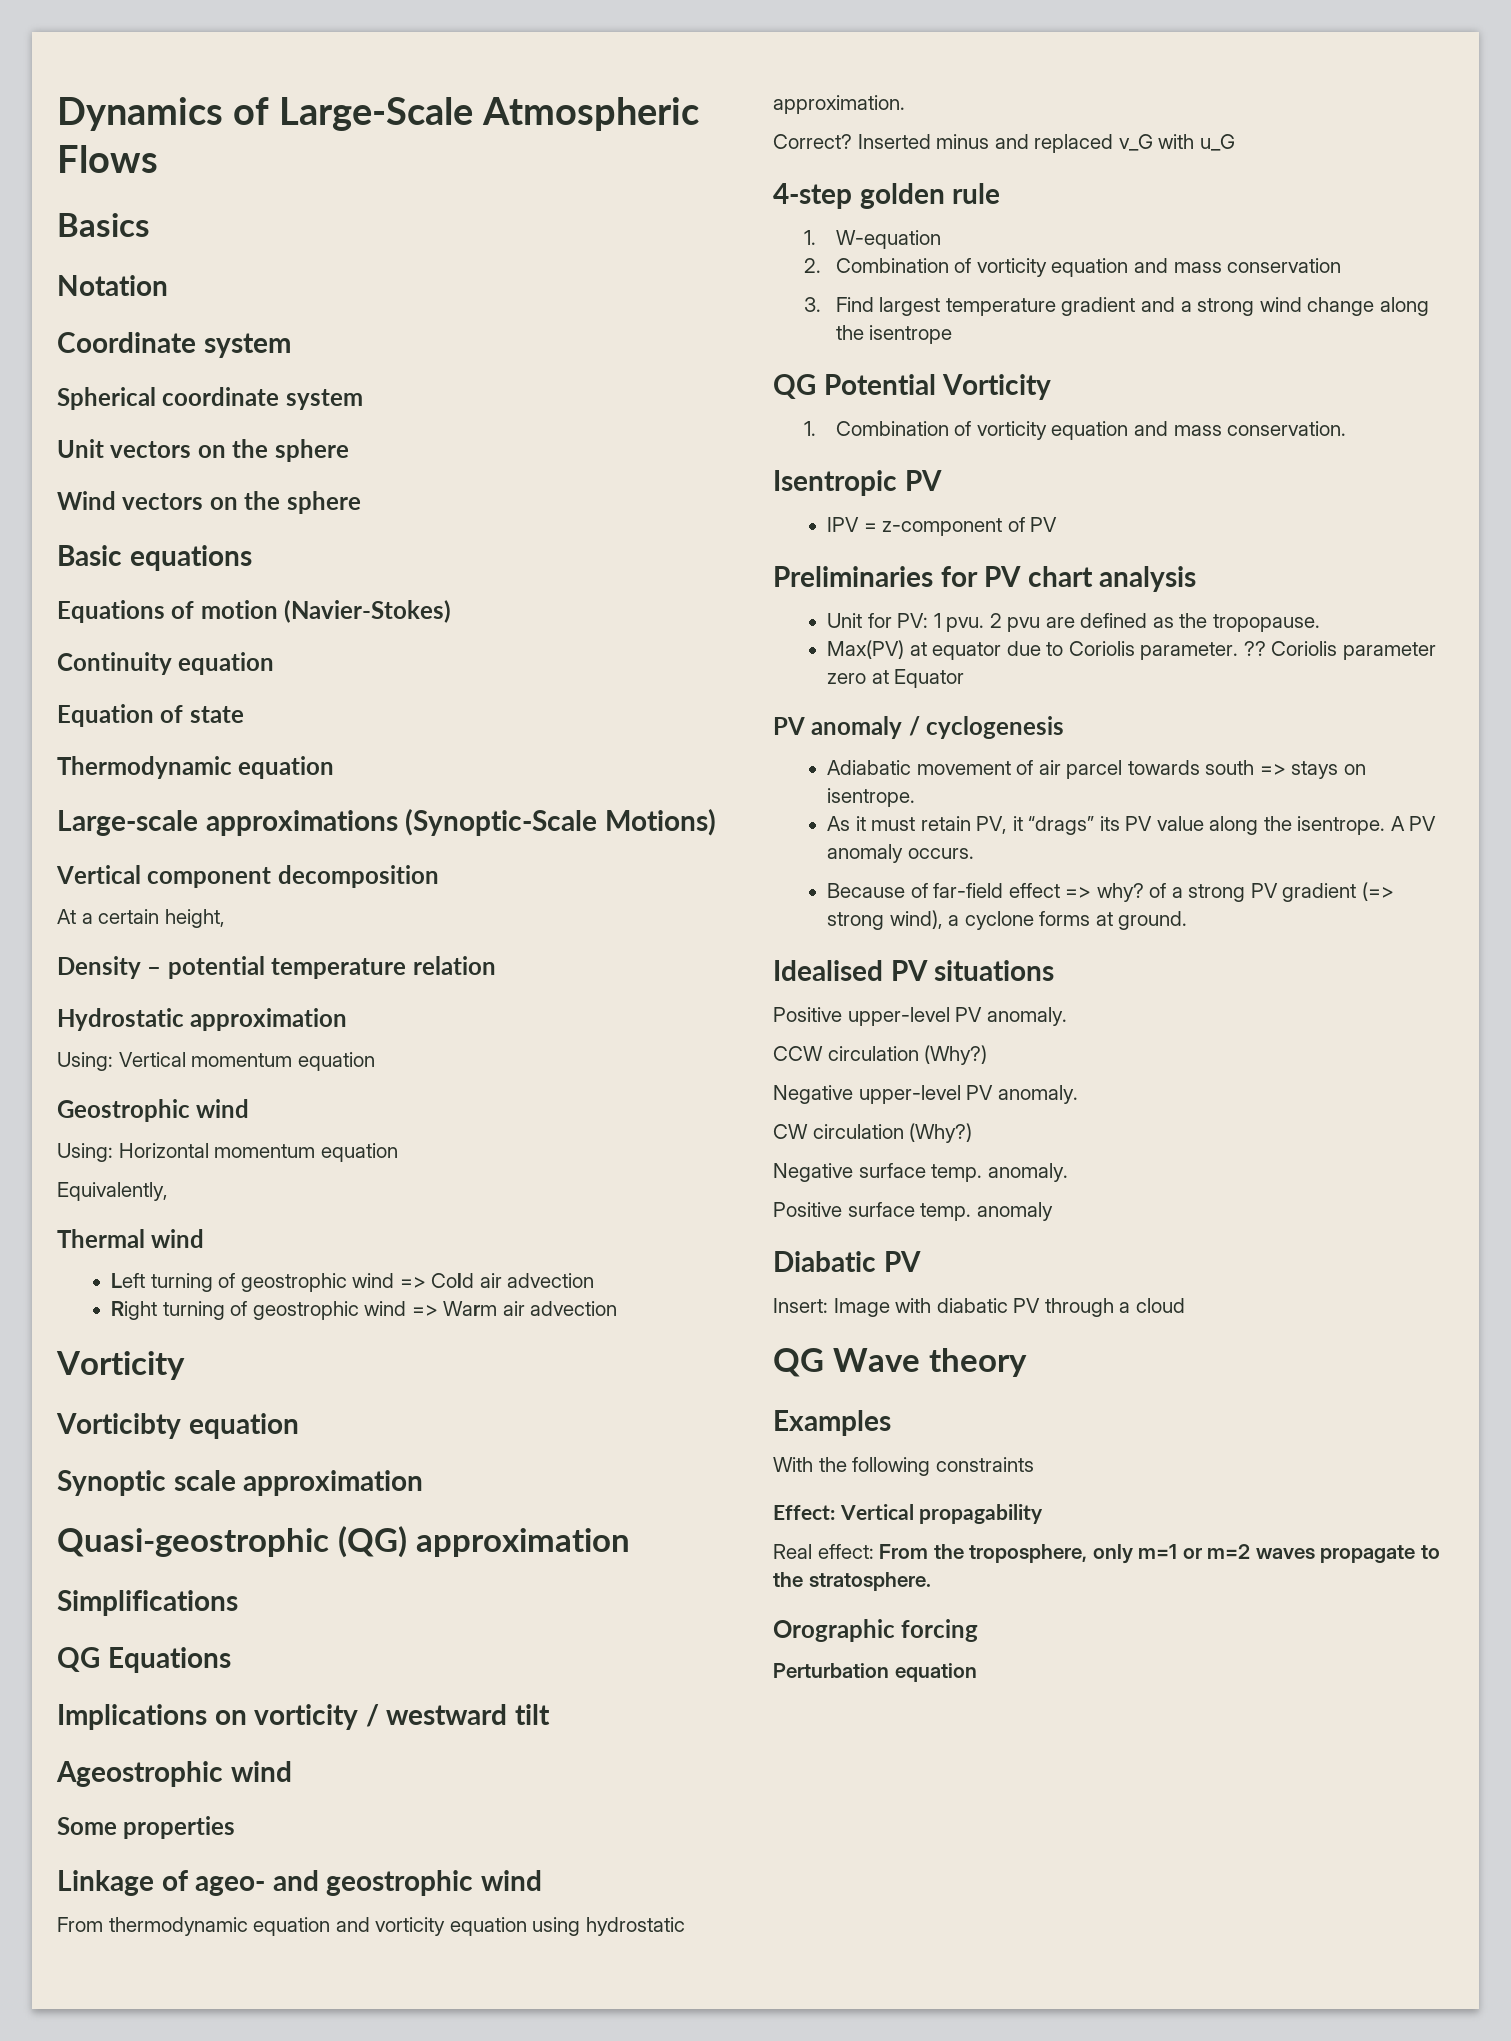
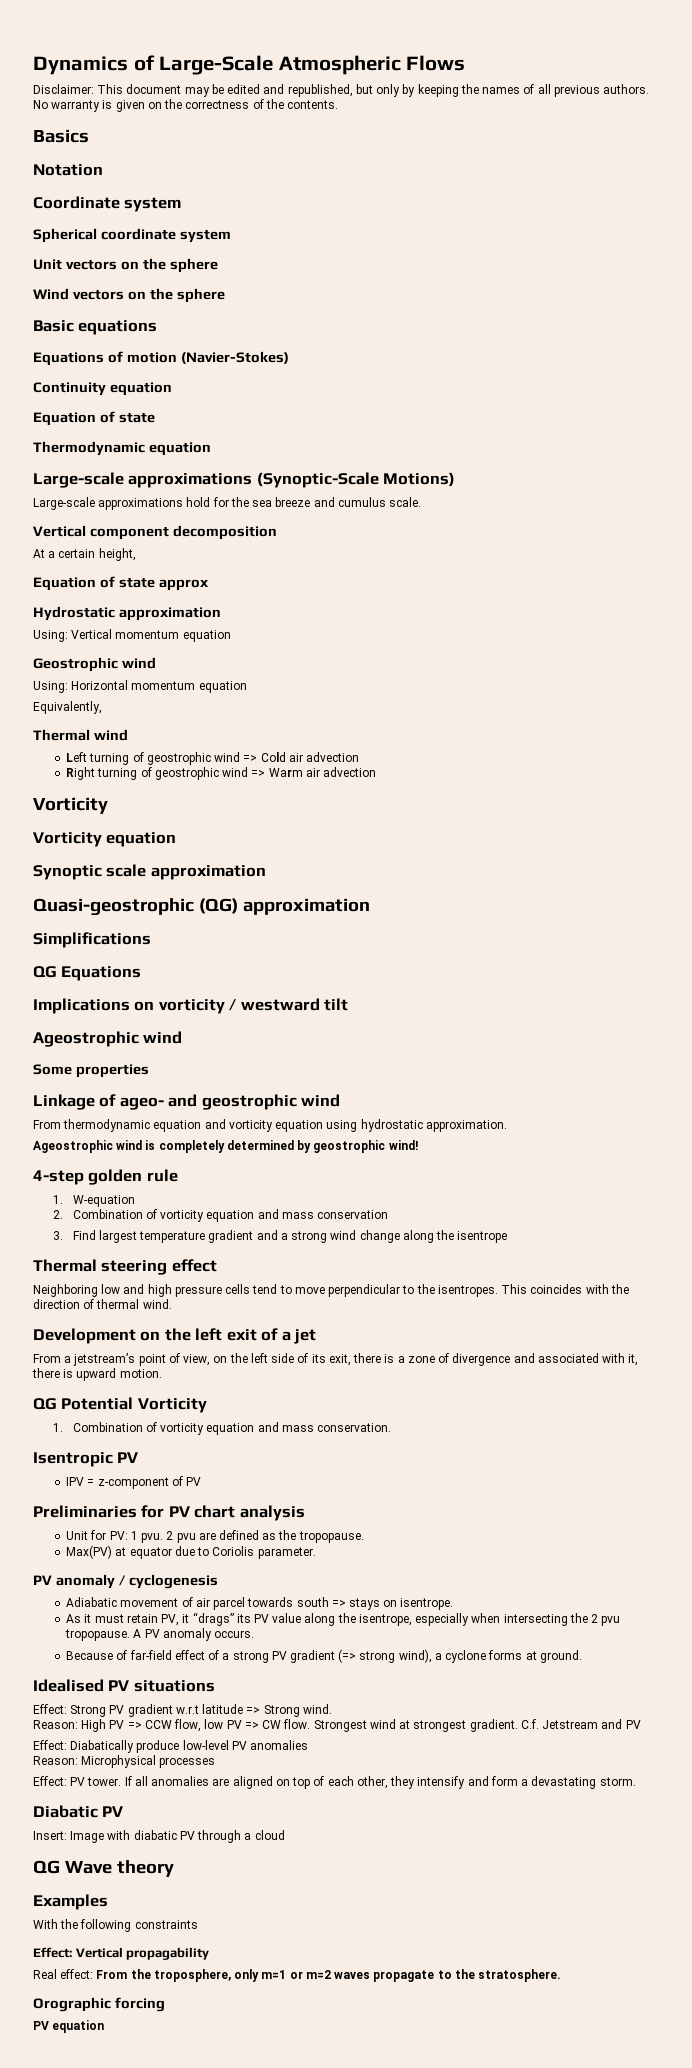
(158, 159) none -> [33,84,650,97] [33,99,339,112] // Disclaimer: This document may be edited and republished, but only by keeping the names of all previous authors. No warranty is given on the correctness of the contents.
(716, 822) none -> [33,497,422,510] // Large-scale approximations hold for the sea breeze and cumulus scale.
[57,956,496,979] Density – potential temperature relation -> [33,576,209,591] Equation of state approx
[56,1413,181,1439] Vorticibty -> [33,832,102,847] Vorticity
[773,134,1235,153] Correct? Inserted minus and replaced v_G with u_G -> [33,1140,418,1153] Ageostrophic wind is completely determined by geostrophic wind!
(953, 334) none -> [33,1259,217,1275] [33,1284,629,1297] [33,1299,172,1309] [33,1328,317,1344] [33,1353,639,1366] [32,1368,162,1381] // Thermal steering effect // Neighboring low and high pressure cells tend to move perpendicular to the isentropes. This coincides with the direction of thermal wind. // Development on the left exit of a jet // From a jetstream’s point of view, on the left side of its exit, there is a zone of divergence and associated with it, there is upward motion.
[1243,641,1436,660] [826,669,965,688] ?? Coriolis parameter zero at Equator -> (316, 1553) none
[1297,816,1386,835] isentrope. -> [358,1613,621,1626] [65,1629,131,1641] isentrope, especially when intersecting the 2 pvu tropopause.
[1065,883,1144,902] => why? -> (205, 1655) none
[773,1007,1067,1026] [773,1045,988,1065] [773,1085,1078,1104] [773,1123,973,1143] [773,1163,1068,1182] [773,1202,1053,1221] Positive upper-level PV anomaly. // CCW circulation (Why?) // Negative upper-level PV anomaly. // CW circulation (Why?) // Negative surface temp. anomaly. // Positive surface temp. anomaly -> [33,1704,332,1717] [33,1719,641,1732] [33,1740,309,1753] [33,1755,216,1768] [33,1776,636,1789] Effect: Strong PV gradient w.r.t latitude => Strong wind. // Reason: High PV => CCW flow, low PV => CW flow. Strongest wind at strongest gradient. C.f. Jetstream and PV // Effect: Diabatically produce low-level PV anomalies // Reason: Microphysical processes // Effect: PV tower. If all anomalies are aligned on top of each other, they intensify and form a devastating storm.
[773,1663,889,1678] Perturbation -> [33,2021,49,2030] PV

